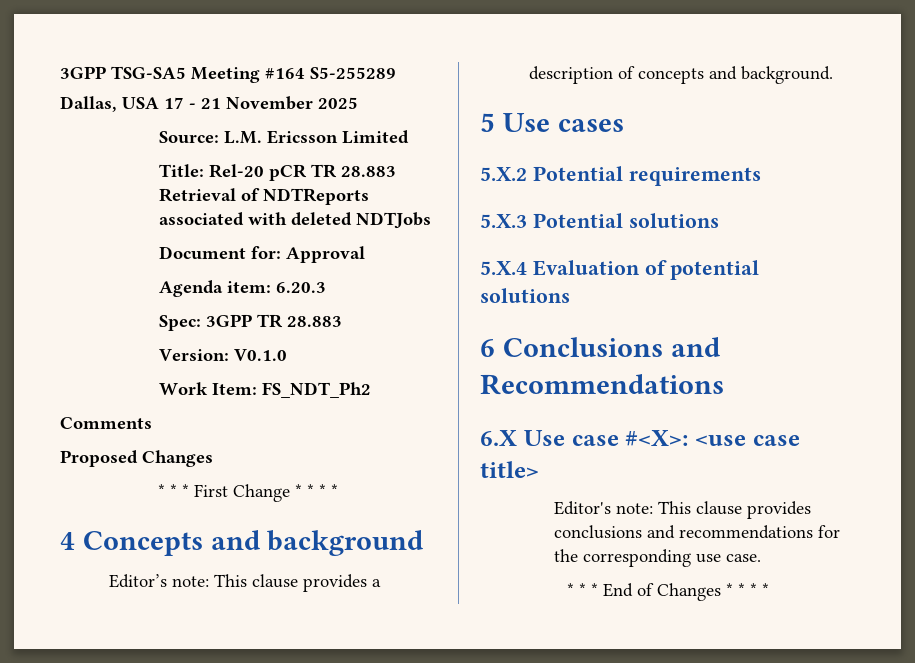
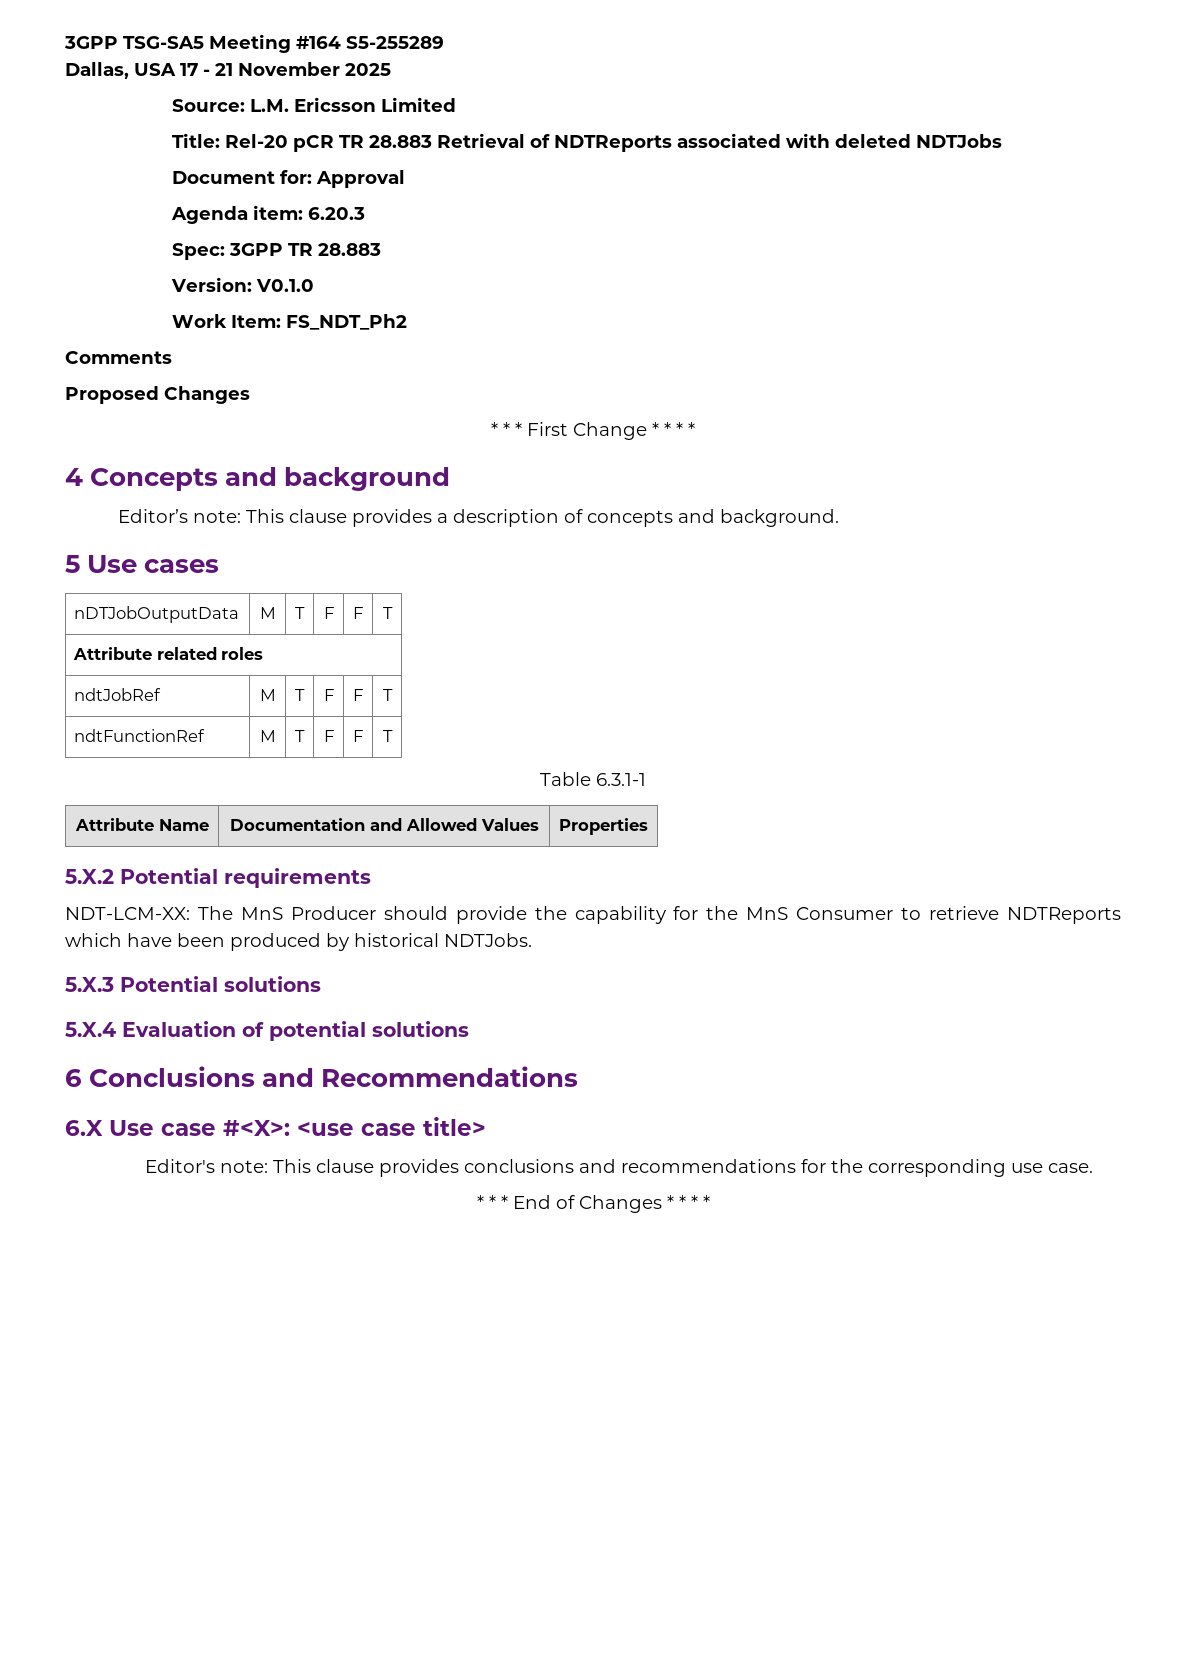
[480,166,761,186] // 5.X.2 Potential requirements -> [74,606,240,623] [259,607,276,619] [295,607,305,619] [323,607,334,619] [353,607,363,619] [382,607,393,619] [73,647,264,660] [74,688,162,701] [259,689,276,701] [295,689,305,701] [323,689,334,701] [353,689,363,701] [382,689,393,701] [74,729,206,742] [259,730,276,742] [295,730,305,742] [323,730,334,742] [353,730,363,742] [382,730,393,742] [540,772,646,786] [74,818,209,831] [229,818,539,831] [559,818,648,835] [65,868,371,888] [65,906,1121,924] [65,933,532,951] // nDTJobOutputData | M | T | F | F | T // Attribute related roles // ndtJobRef | M | T | F | F | T // ndtFunctionRef | M | T | F | F | T // Table 6.3.1-1 // Attribute Name | Documentation and Allowed Values | Properties // 5.X.2 Potential requirements // NDT-LCM-XX: The MnS Producer should provide the capability for the MnS Consumer to retrieve NDTReports which have been produced by historical NDTJobs.

